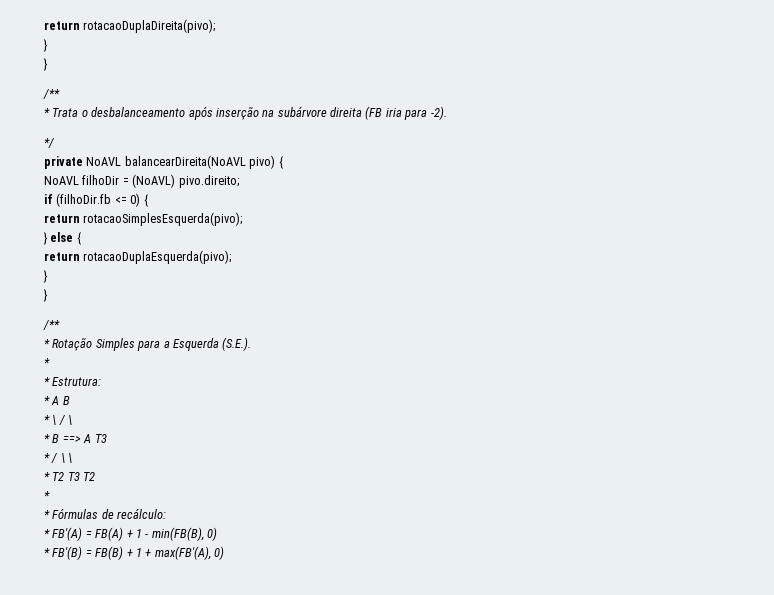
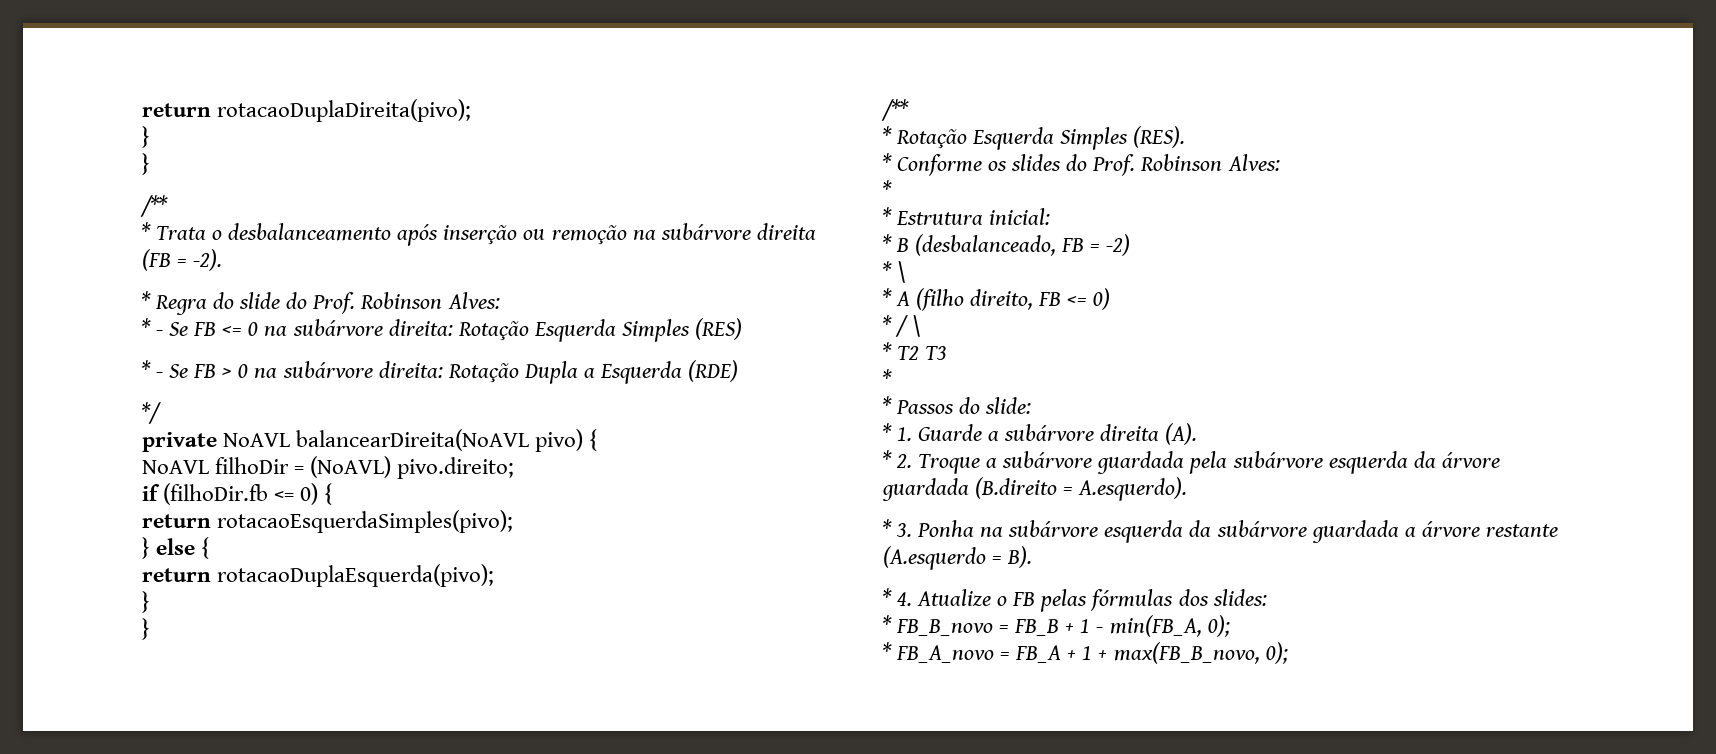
(259, 113) none -> [523,225,627,245] ou remoção
[385,108,428,120] iria para -> [177,259,188,267] =
(447, 113) none -> [141,291,500,315] [141,318,742,342] [141,360,738,384] // * Regra do slide do Prof. Robinson Alves: // * - Se FB <= 0 na subárvore direita: Rotação Esquerda Simples (RES) // * - Se FB > 0 na subárvore direita: Rotação Dupla a Esquerda (RDE)
[83,212,243,226] rotacaoSimplesEsquerda(pivo); -> [217,510,514,533] rotacaoEsquerdaSimples(pivo);
[95,337,252,351] [44,358,50,367] [44,377,102,386] [44,396,70,405] [44,415,73,425] [44,434,107,443] Simples para a Esquerda (S.E.). // * // * Estrutura: // * A B // * \ / \ // * B ==> A T3 -> [972,126,1186,150] [882,153,1280,176] [882,180,892,198] [882,207,1051,225] [882,234,1131,256] [882,261,907,283] [882,288,1111,311] Esquerda Simples (RES). // * Conforme os slides do Prof. Robinson Alves: // * // * Estrutura inicial: // * B (desbalanceado, FB = -2) // * \ // * A (filho direito, FB <= 0)
[68,453,73,463] \ -> (922, 326) none
[83,472,96,481] [44,491,50,500] [44,508,167,519] [44,527,124,541] T2 // * // * Fórmulas de recálculo: // * FB'(A) = FB(A) -> [882,369,892,387] [882,396,1032,414] [882,423,1198,445] [882,450,1500,474] [882,477,1188,501] [882,519,1558,543] [883,546,1033,570] [882,588,1267,612] [882,615,1060,636] // * // * Passos do slide: // * 1. Guarde a subárvore direita (A). // * 2. Troque a subárvore guardada pela subárvore esquerda da árvore guardada (B.direito = A.esquerdo). // * 3. Ponha na subárvore esquerda da subárvore guardada a árvore restante (A.esquerdo = B). // * 4. Atualize o FB pelas fórmulas dos slides: // * FB_B_novo = FB_B
[151,527,217,541] [44,546,124,560] min(FB(B), 0) // * FB'(B) = FB(B) -> [1109,615,1230,637] [882,642,1062,663] min(FB_A, 0); // * FB_A_novo = FB_A
[154,546,224,560] max(FB'(A), 0) -> [1113,642,1288,664] max(FB_B_novo, 0);

